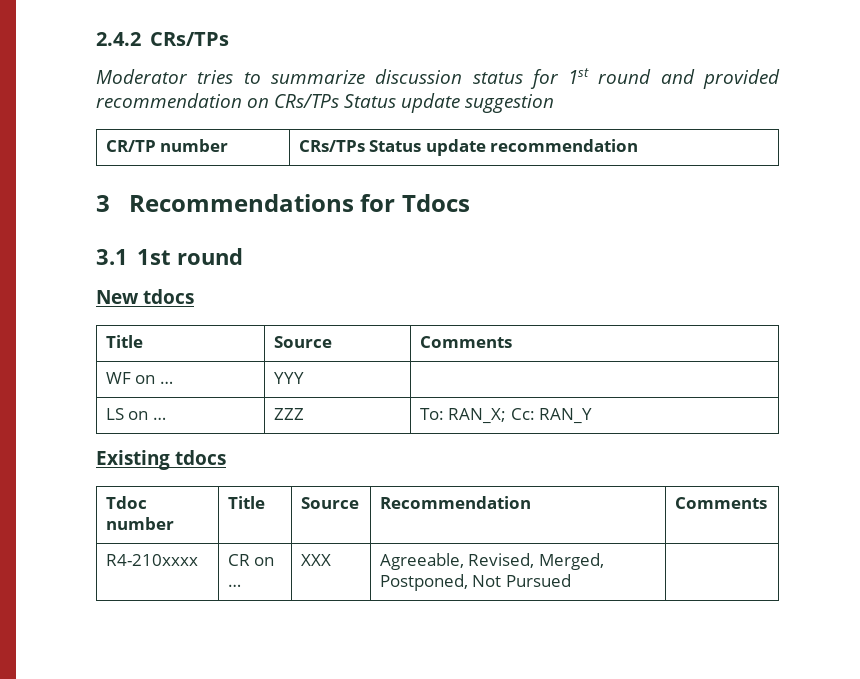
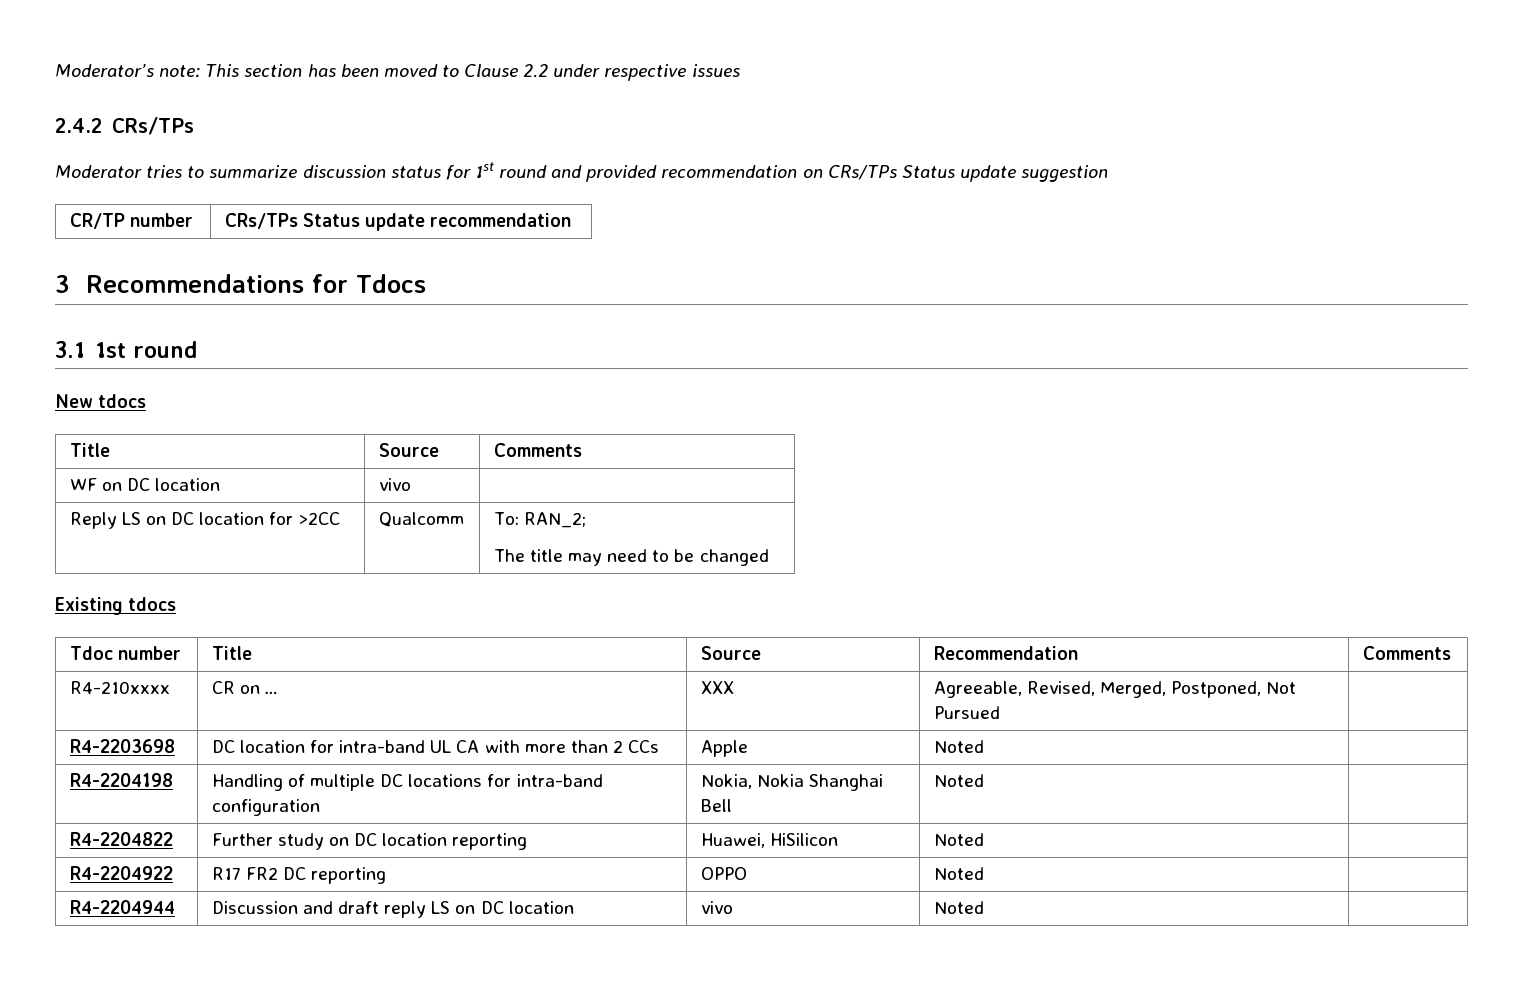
(96, 39) none -> [55,64,740,81] Moderator’s note: This section has been moved to Clause 2.2 under respective issues //
[159,381,173,384] [273,372,304,384] [105,408,166,420] [273,408,304,420] [419,408,593,424] … | YYY | // LS on … | ZZZ | To: RAN_X; Cc: RAN_Y -> [127,478,221,491] [378,478,411,491] [69,512,340,529] [378,512,464,527] [493,512,586,528] [493,549,769,566] DC location | vivo | // Reply LS on DC location for >2CC | Qualcomm | To: RAN_2; // The title may need to be changed
(571, 580) none -> [69,739,175,753] [211,740,660,753] [700,740,748,757] [933,740,984,753] [69,773,173,787] [211,774,603,791] [211,799,320,816] [700,774,884,791] [700,799,732,812] [933,774,984,787] [69,832,173,846] [211,833,528,850] [700,833,838,848] [933,833,984,846] [69,866,173,880] [211,867,387,884] [700,867,747,880] [933,867,984,880] [69,900,175,914] [211,901,574,918] [700,901,733,914] [933,901,984,914] // R4-2203698 | DC location for intra-band UL CA with more than 2 CCs | Apple | Noted | // R4-2204198 | Handling of multiple DC locations for intra-band configuration | Nokia, Nokia Shanghai Bell | Noted | // R4-2204822 | Further study on DC location reporting | Huawei, HiSilicon | Noted | // R4-2204922 | R17 FR2 DC reporting | OPPO | Noted | // R4-2204944 | Discussion and draft reply LS on DC location | vivo | Noted |

